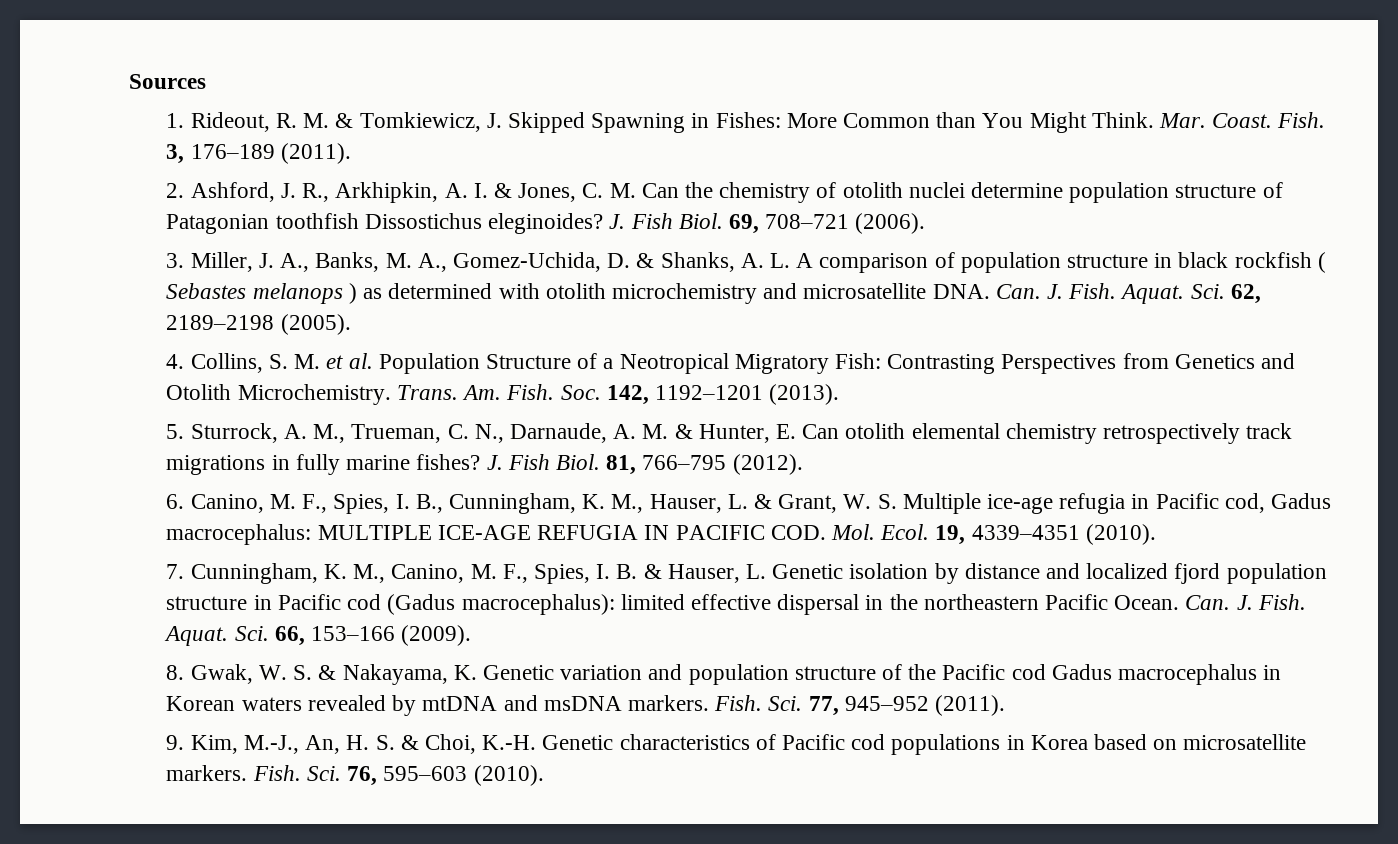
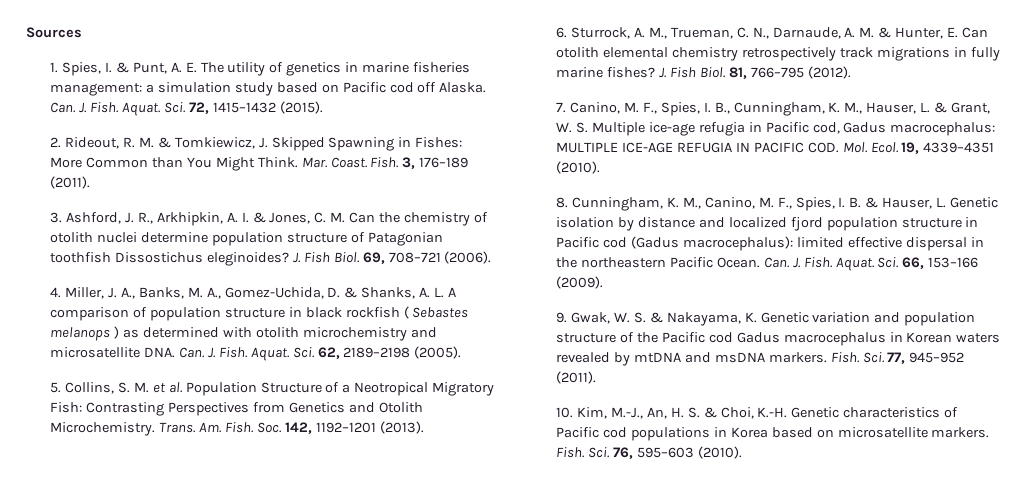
(185, 120) none -> [62,62,471,76] [50,82,487,96] [50,101,323,116] [50,137,62,148] Spies, I. & Punt, A. E. The utility of genetics in marine fisheries management: a simulation study based on Pacific cod off Alaska. Can. J. Fish. Aquat. Sci. 72, 1415–1432 (2015). // 2.
[166,183,185,198] 2. -> [50,212,63,223] 3.
[166,253,185,268] 3. -> [50,287,62,298] 4.
[166,354,185,369] 4. -> [50,382,62,393] 5.
[166,424,185,439] 5. -> [556,27,568,38] 6.
[166,494,185,509] 6. -> [556,102,567,113] 7.
[166,564,185,579] 7. -> [556,197,569,208] 8.
[166,665,185,680] 8. -> [556,312,568,323] 9.
[166,735,185,750] 9. -> [556,407,574,418] 10.

